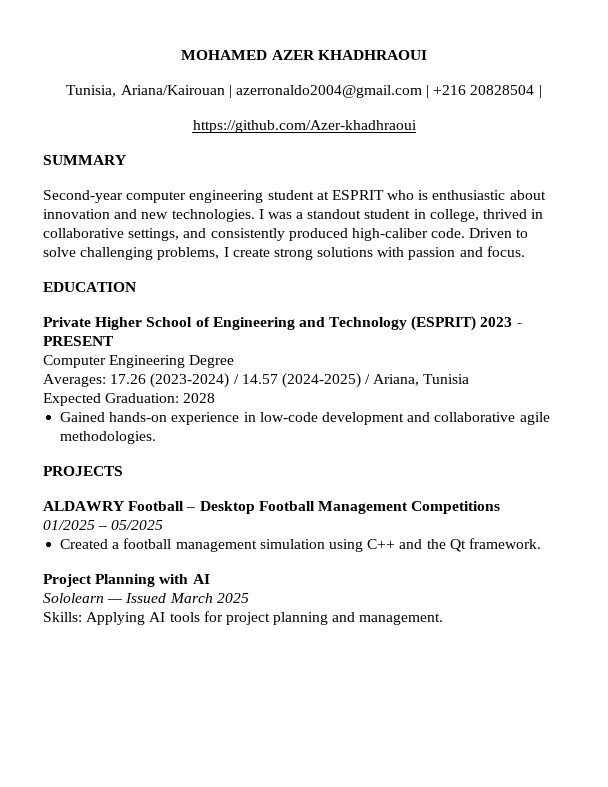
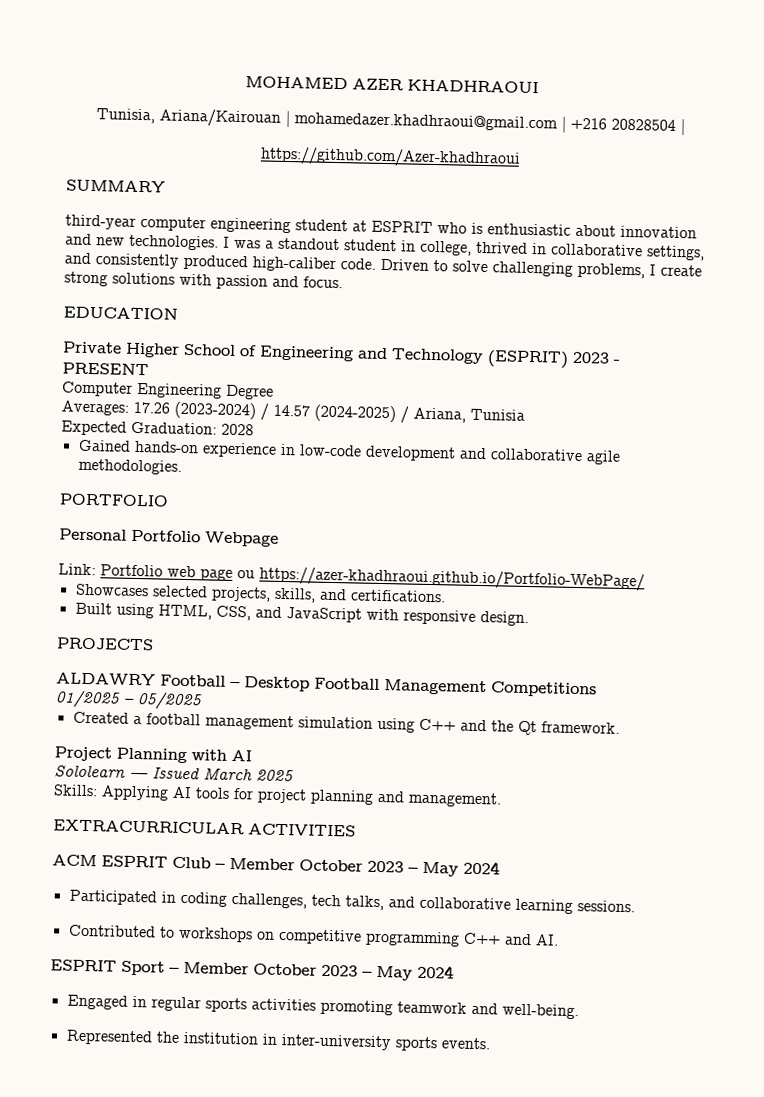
[235,85,422,98] azerronaldo2004@gmail.com -> [294,112,558,132] mohamedazer.khadhraoui@gmail.com
[43,190,123,203] Second-year -> [65,214,136,230] third-year
(157, 437) none -> [59,493,169,507] [59,528,279,547] [58,563,645,592] [74,583,446,603] [74,602,529,627] // PORTFOLIO // Personal Portfolio Webpage // Link: Portfolio web page ou https://azer-khadhraoui.github.io/Portfolio-WebPage/ // Showcases selected projects, skills, and certifications. // Built using HTML, CSS, and JavaScript with responsive design.
(444, 619) none -> [53,819,356,837] [52,854,500,877] [68,889,635,914] [68,924,559,947] [50,959,454,981] [66,994,579,1020] [65,1029,491,1052] // EXTRACURRICULAR ACTIVITIES // ACM ESPRIT Club – Member October 2023 – May 2024 // Participated in coding challenges, tech talks, and collaborative learning sessions. // Contributed to workshops on competitive programming C++ and AI. // ESPRIT Sport – Member October 2023 – May 2024 // Engaged in regular sports activities promoting teamwork and well-being. // Represented the institution in inter-university sports events.

